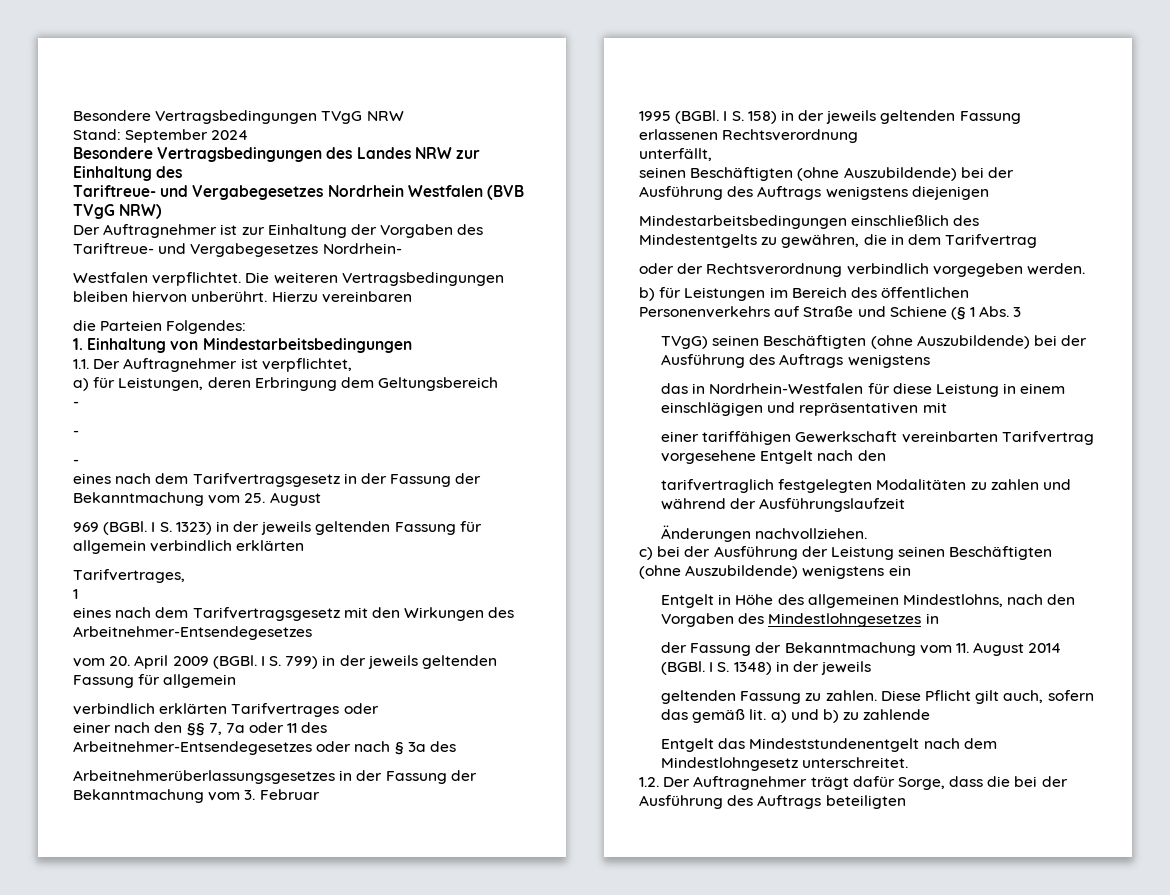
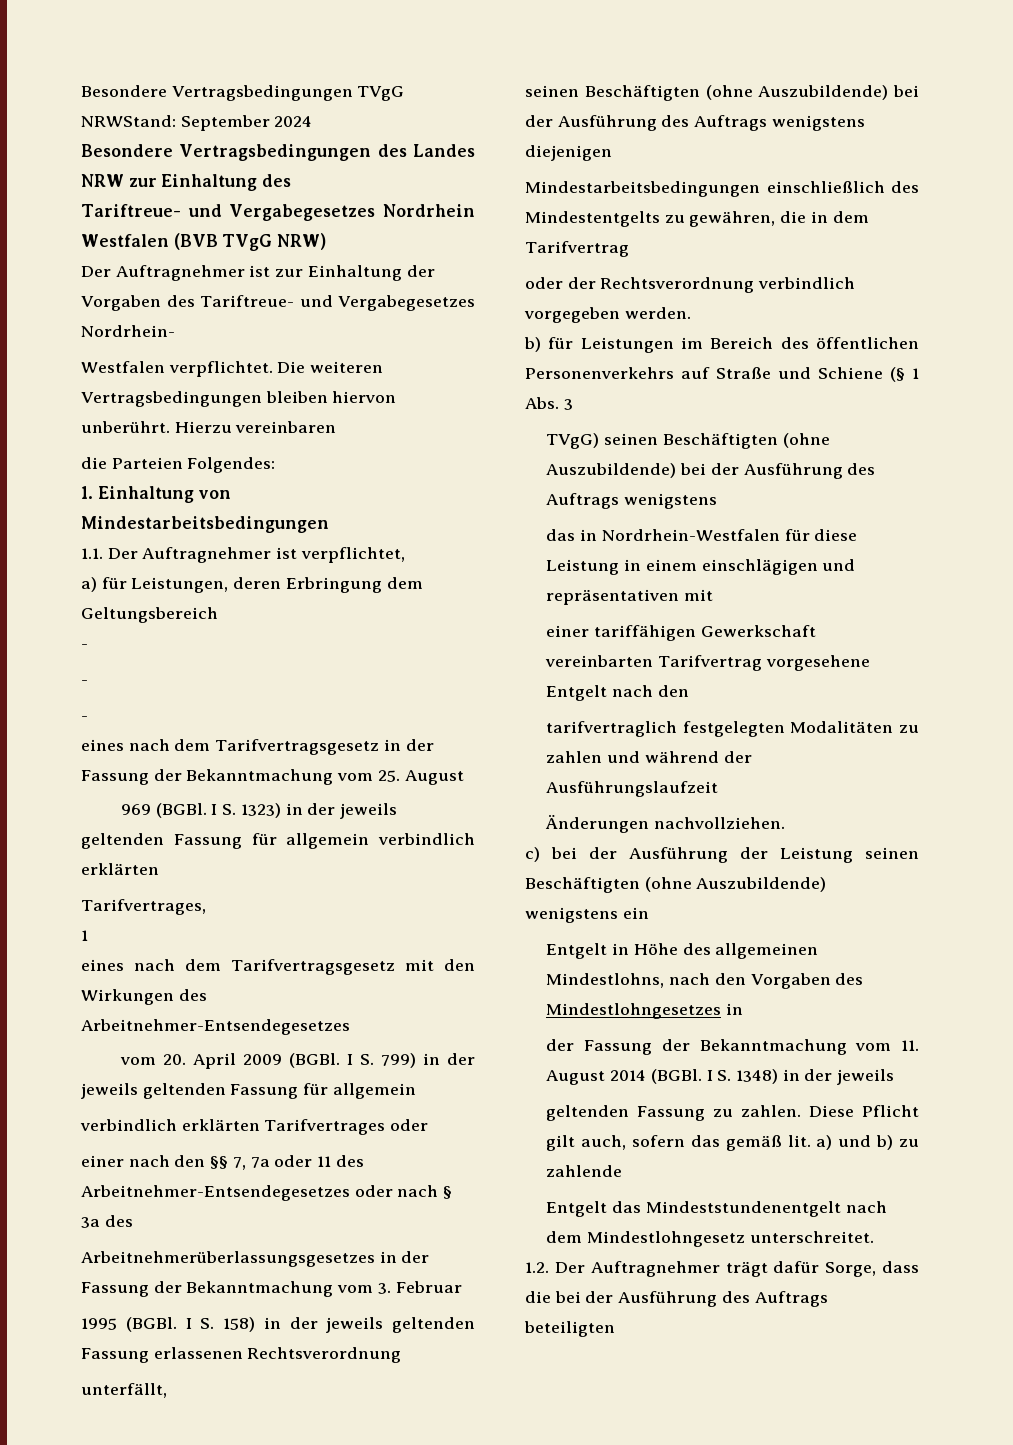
[366,111,404,121] [73,129,121,140] NRW // Stand: -> [81,115,176,127] NRWStand:

